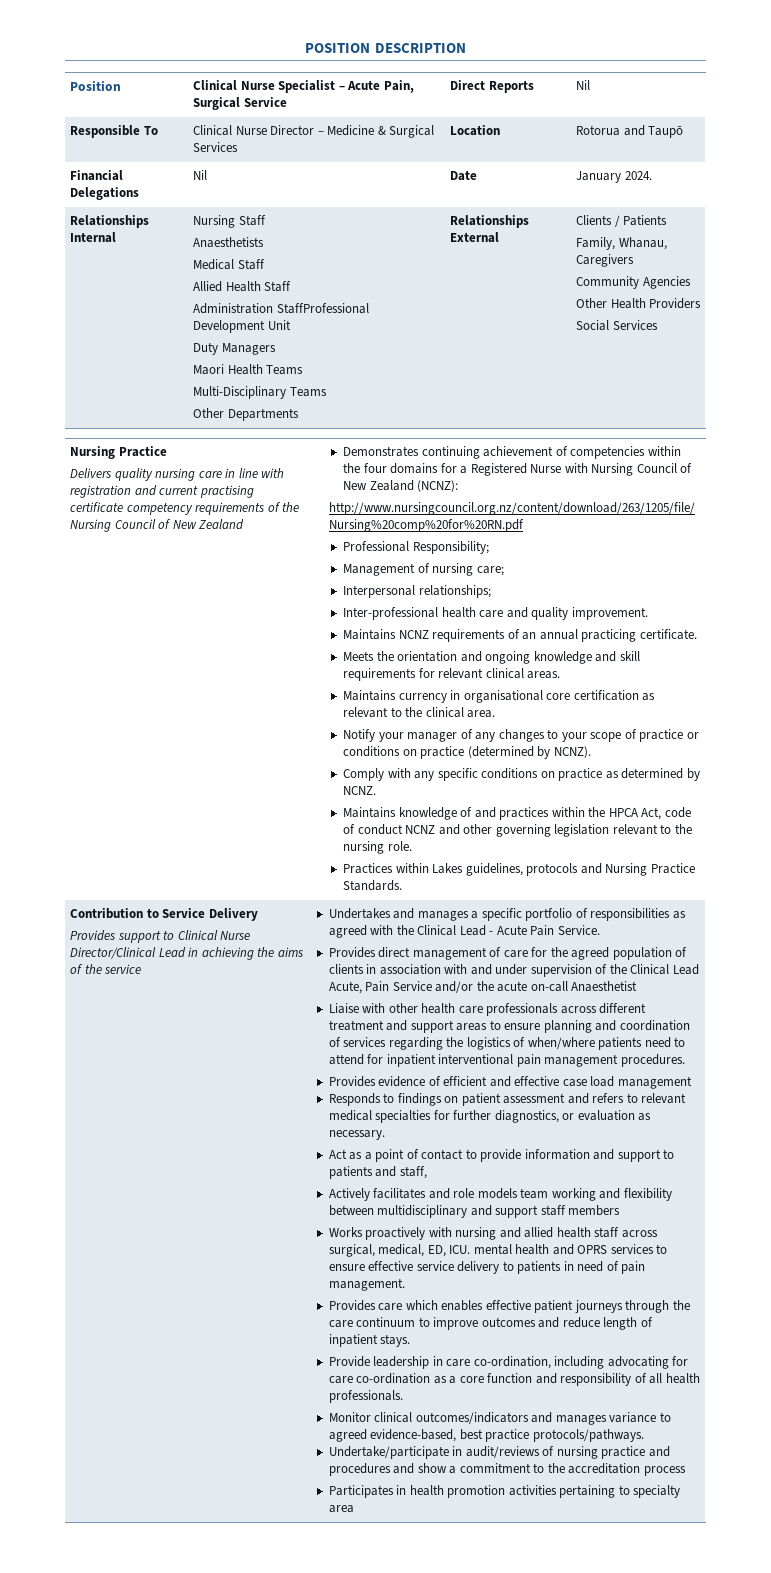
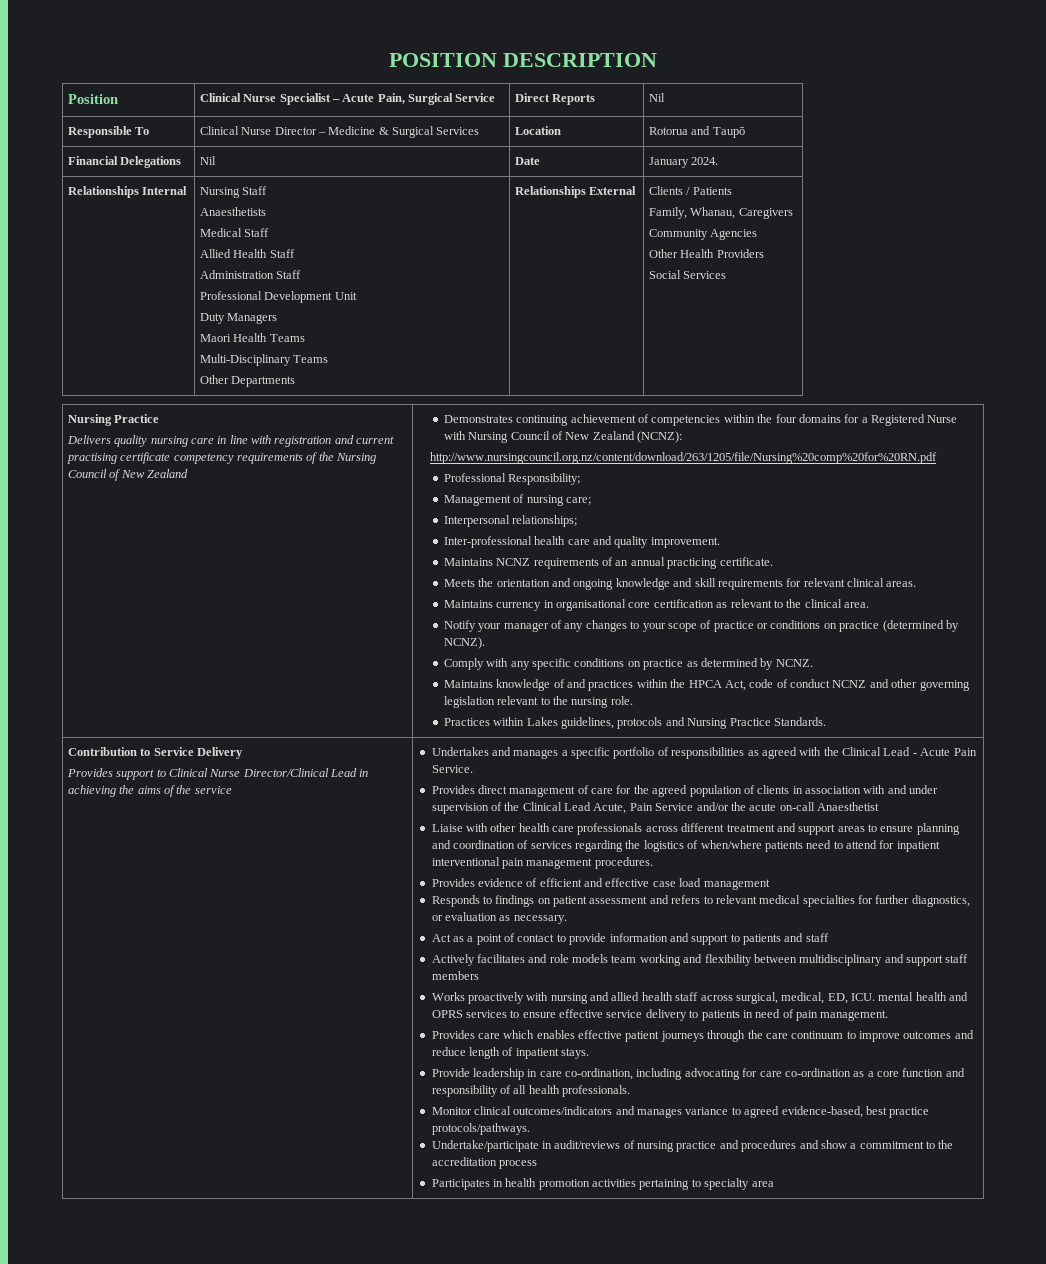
[276,303,369,314] StaffProfessional -> [276,270,302,279] [199,291,262,300] Staff // Professional
[399,1166,427,1179] staff, -> [805,933,829,942] staff

